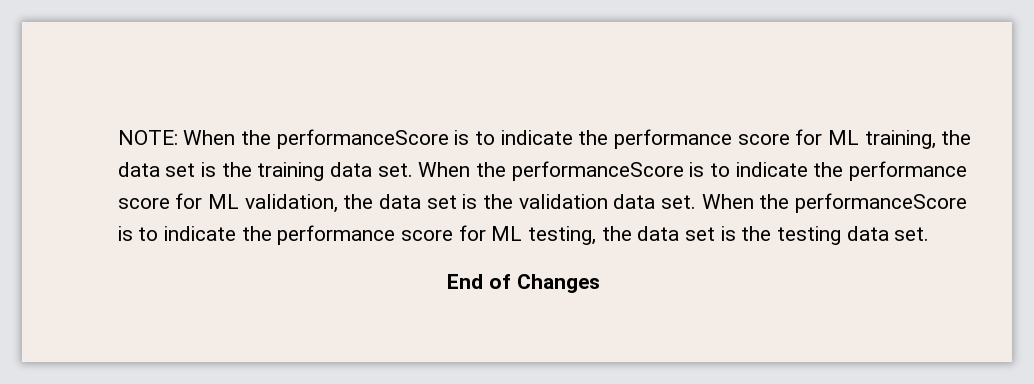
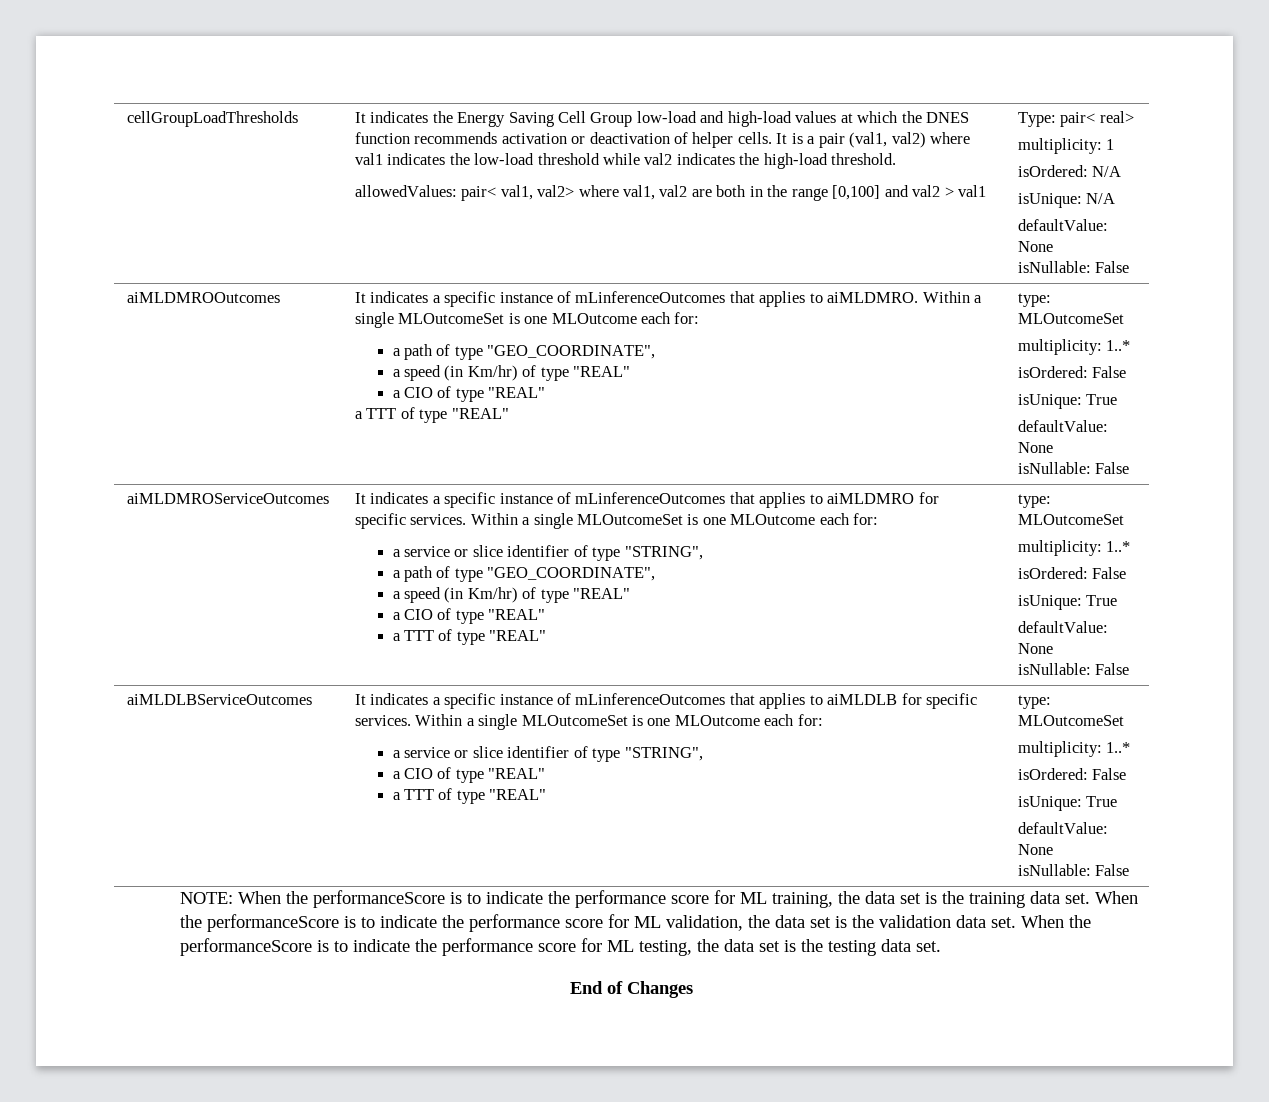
(117, 137) none -> [126,111,298,127] [354,111,970,127] [354,132,971,148] [354,153,897,169] [354,185,986,201] [1017,111,1134,127] [1017,138,1115,154] [1017,165,1122,177] [1017,193,1116,208] [1017,219,1108,231] [1017,241,1053,252] [1017,261,1130,273] [126,292,280,303] [354,291,983,307] [354,312,700,328] [392,344,656,360] [392,365,631,381] [392,386,546,402] [354,407,509,423] [1017,293,1051,307] [1017,313,1124,324] [1017,339,1131,355] [1017,366,1127,378] [1017,394,1118,409] [1017,420,1108,432] [1017,442,1053,453] [1017,462,1130,474] [126,493,329,504] [354,492,939,508] [354,513,879,529] [392,545,703,561] [392,566,656,582] [392,587,631,603] [392,608,546,624] [392,629,547,645] [1017,494,1051,508] [1017,514,1124,525] [1017,540,1131,556] [1017,567,1127,579] [1017,595,1118,610] [1017,621,1108,633] [1017,643,1053,654] [1017,663,1130,675] [126,694,312,705] [354,693,978,709] [354,714,823,730] [392,746,703,762] [392,767,546,783] [392,788,547,804] [1017,695,1051,709] [1017,715,1124,726] [1017,741,1131,757] [1017,768,1127,780] [1017,796,1118,811] [1017,822,1108,834] [1017,844,1053,855] [1017,864,1130,876] cellGroupLoadThresholds | It indicates the Energy Saving Cell Group low-load and high-load values at which the DNES function recommends activation or deactivation of helper cells. It is a pair (val1, val2) where val1 indicates the low-load threshold while val2 indicates the high-load threshold. // allowedValues: pair< val1, val2> where val1, val2 are both in the range [0,100] and val2 > val1 | Type: pair< real> // multiplicity: 1 // isOrdered: N/A // isUnique: N/A // defaultValue: None // isNullable: False // aiMLDMROOutcomes | It indicates a specific instance of mLinferenceOutcomes that applies to aiMLDMRO. Within a single MLOutcomeSet is one MLOutcome each for: // a path of type "GEO_COORDINATE", // a speed (in Km/hr) of type "REAL" // a CIO of type "REAL" // a TTT of type "REAL" | type: MLOutcomeSet // multiplicity: 1..* // isOrdered: False // isUnique: True // defaultValue: None // isNullable: False // aiMLDMROServiceOutcomes | It indicates a specific instance of mLinferenceOutcomes that applies to aiMLDMRO for specific services. Within a single MLOutcomeSet is one MLOutcome each for: // a service or slice identifier of type "STRING", // a path of type "GEO_COORDINATE", // a speed (in Km/hr) of type "REAL" // a CIO of type "REAL" // a TTT of type "REAL" | type: MLOutcomeSet // multiplicity: 1..* // isOrdered: False // isUnique: True // defaultValue: None // isNullable: False // aiMLDLBServiceOutcomes | It indicates a specific instance of mLinferenceOutcomes that applies to aiMLDLB for specific services. Within a single MLOutcomeSet is one MLOutcome each for: // a service or slice identifier of type "STRING", // a CIO of type "REAL" // a TTT of type "REAL" | type: MLOutcomeSet // multiplicity: 1..* // isOrdered: False // isUnique: True // defaultValue: None // isNullable: False //

